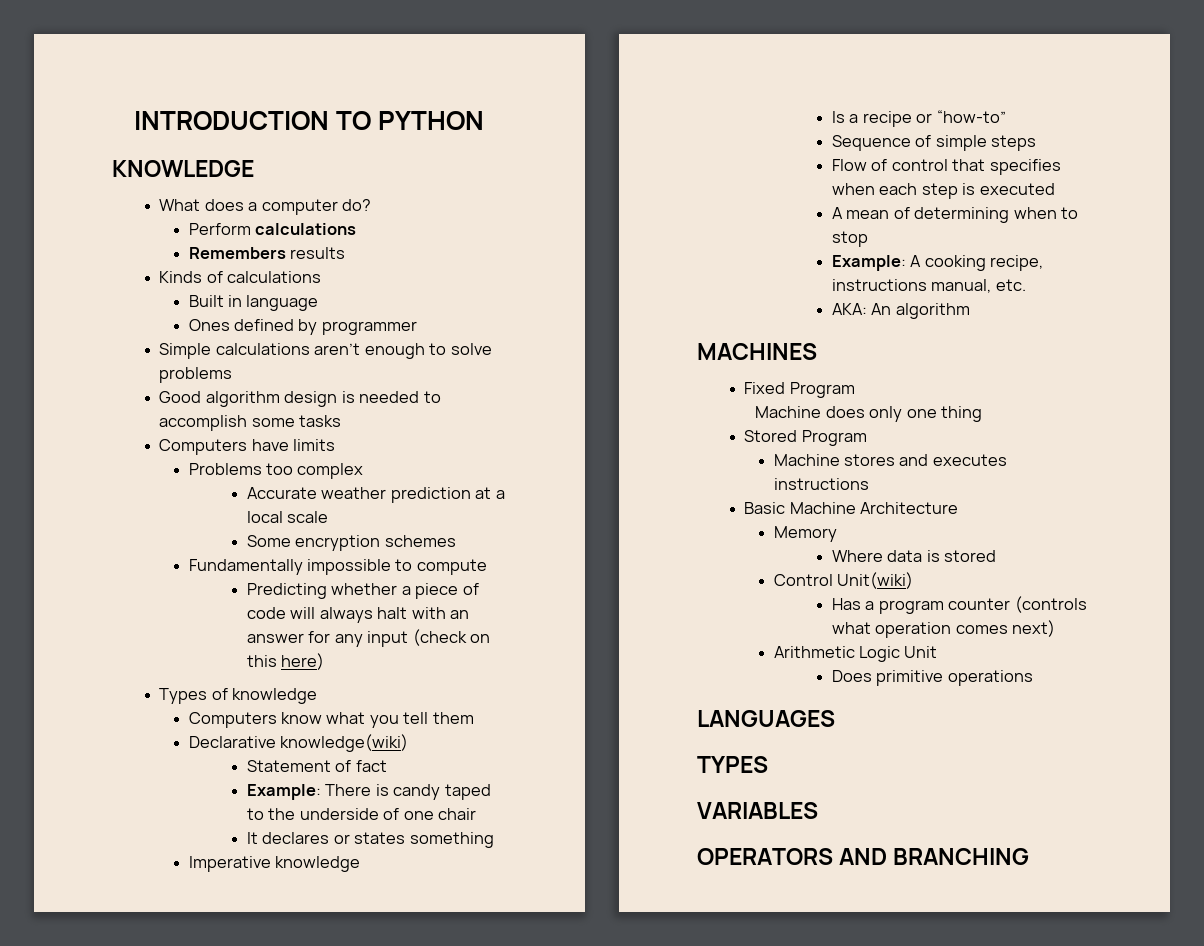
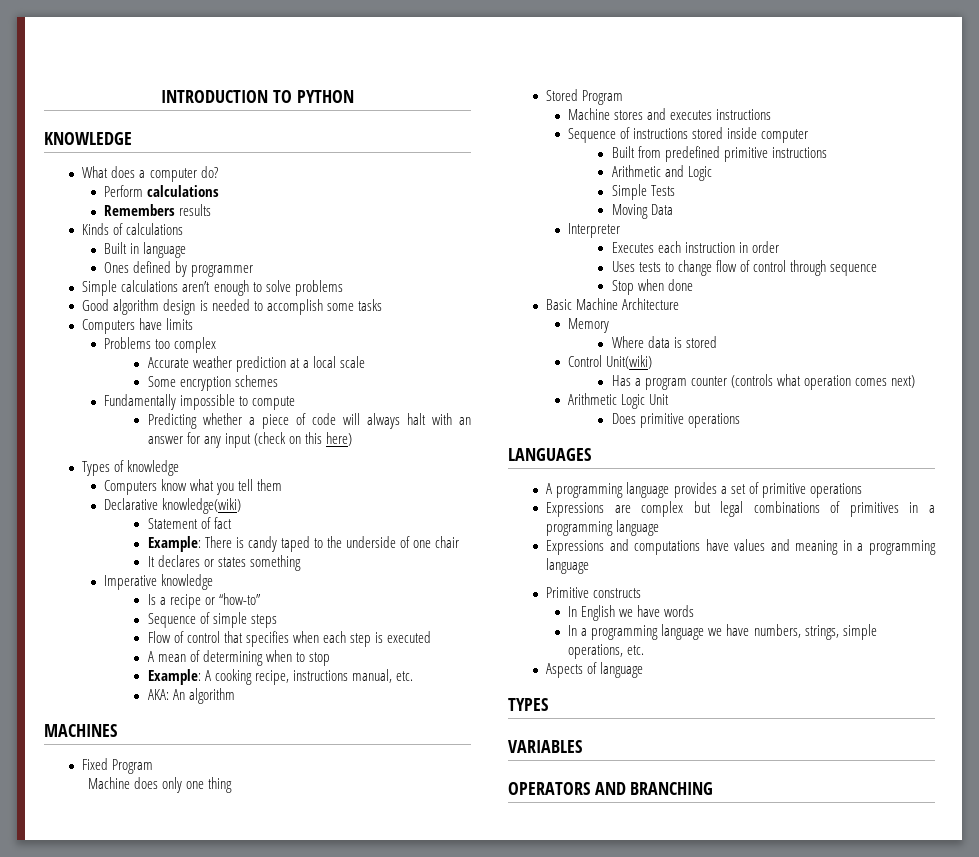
(869, 484) none -> [568,127,809,143] [611,146,828,162] [611,165,713,181] [611,184,676,200] [611,204,674,219] [568,223,621,238] [611,241,780,253] [611,260,878,276] [611,279,694,295] // Sequence of instructions stored inside computer // Built from predefined primitive instructions // Arithmetic and Logic // Simple Tests // Moving Data // Interpreter // Executes each instruction in order // Uses tests to change flow of control through sequence // Stop when done
(835, 718) none -> [546,482,862,498] [546,501,935,517] [546,520,660,536] [546,539,936,555] [546,558,590,574] [546,587,642,598] [568,605,695,621] [568,624,877,640] [568,644,645,659] [546,662,644,678] // A programming language provides a set of primitive operations // Expressions are complex but legal combinations of primitives in a programming language // Expressions and computations have values and meaning in a programming language // Primitive constructs // In English we have words // In a programming language we have numbers, strings, simple operations, etc. // Aspects of language

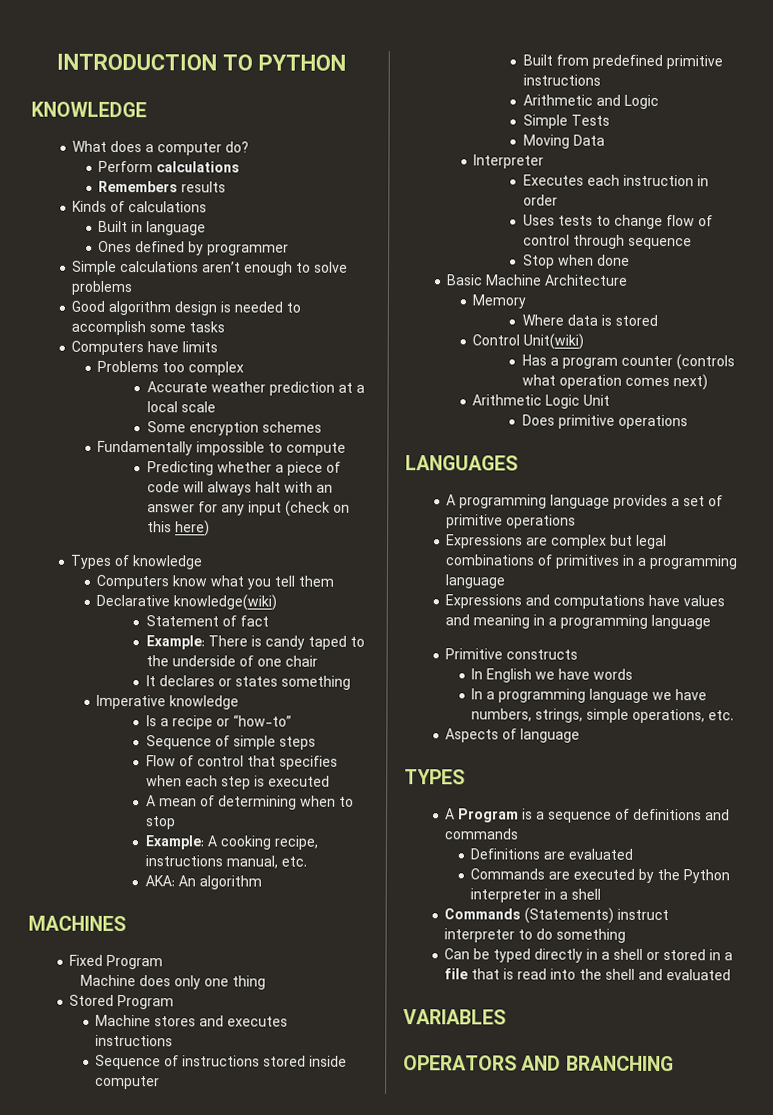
(548, 704) none -> [445,808,731,823] [444,828,520,840] [470,848,634,860] [470,868,731,884] [470,888,602,903] [444,907,670,924] [444,928,627,943] [444,948,734,963] [444,968,732,981] // A Program is a sequence of definitions and commands // Definitions are evaluated // Commands are executed by the Python interpreter in a shell // Commands (Statements) instruct interpreter to do something // Can be typed directly in a shell or stored in a file that is read into the shell and evaluated

